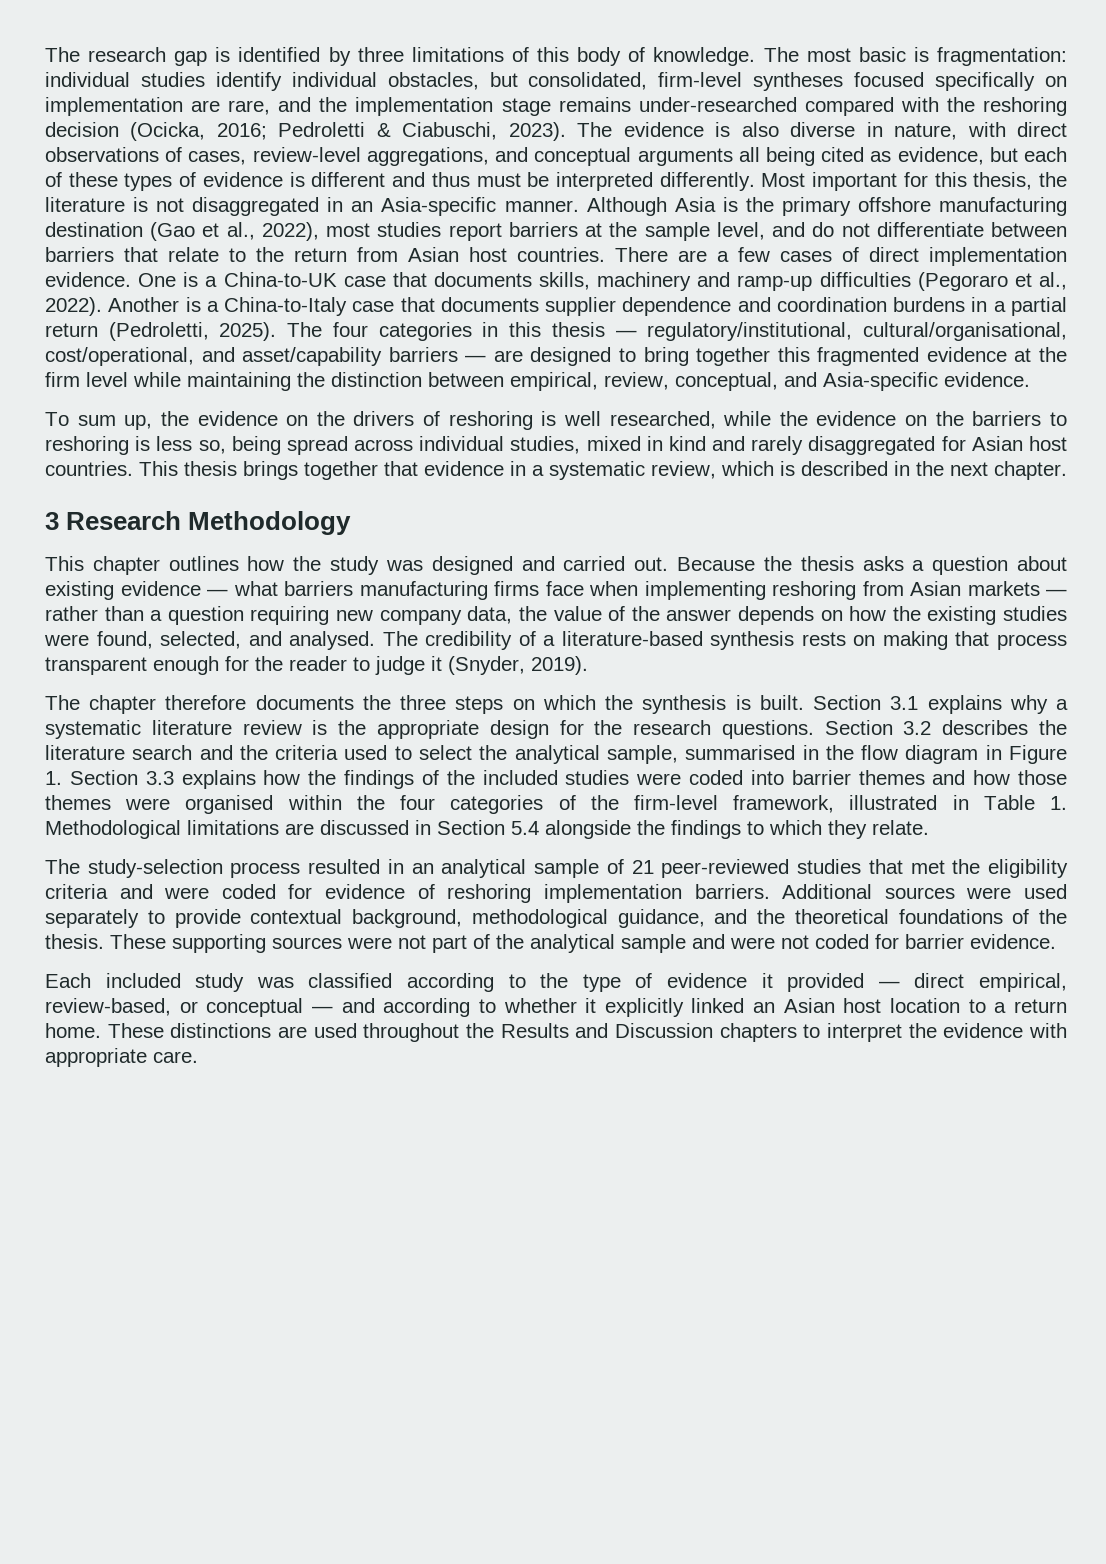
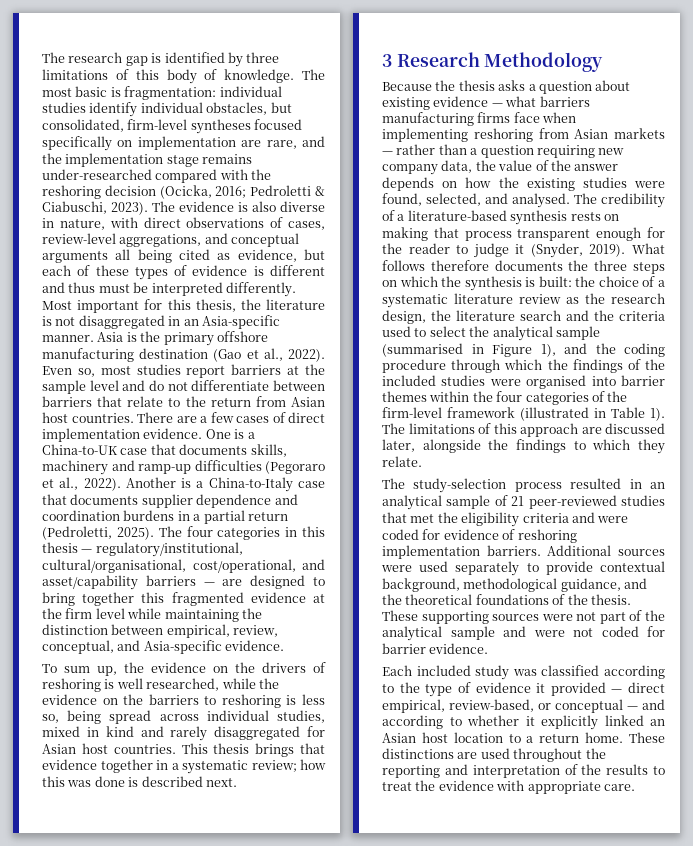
[586,197,667,216] Although -> (94, 338) none
[261,222,319,241] 2022), -> [287,349,325,362] [42,366,95,377] 2022). Even so,
[716,222,765,240] level, -> [89,380,119,391] level
[304,461,378,480] together -> (295, 750) none
(504, 468) none -> [100,759,153,773] together
[651,461,1067,480] [45,511,352,535] [45,556,669,575] review, which is described in the next chapter. // 3 Research Methodology // This chapter outlines how the study was designed and carried out. -> [251,759,326,772] [42,776,237,787] [382,52,604,72] review; how this was done is described next. // 3 Research Methodology //
[45,695,157,714] // The chapter -> [632,243,665,254] [382,260,425,271] What follows
[759,695,1069,714] [45,720,1029,739] built. Section 3.1 explains why a systematic literature review is the appropriate design for the research questions. Section 3.2 describes -> [538,276,665,287] [382,293,665,308] [382,310,426,324] built: the choice of a systematic literature review as the research design,
[606,745,1067,764] [45,770,301,789] sample, summarised in the flow diagram in Figure 1. Section 3.3 explains how -> [555,326,600,340] [382,343,665,357] [382,359,543,373] sample (summarised in Figure 1), and the coding procedure through which
[689,770,744,785] coded -> [526,375,587,389] organised
[932,770,1068,785] [45,795,274,814] and how those themes were organised -> (427, 396) none
[733,795,1067,813] [45,820,539,839] framework, illustrated in Table 1. Methodological limitations are discussed in Section 5.4 -> [447,407,665,421] [382,423,665,437] [382,439,415,452] framework (illustrated in Table 1). The limitations of this approach are discussed later,
[500,1023,902,1042] Results and Discussion chapters to interpret -> [382,764,665,778] [382,782,412,791] reporting and interpretation of the results to treat

